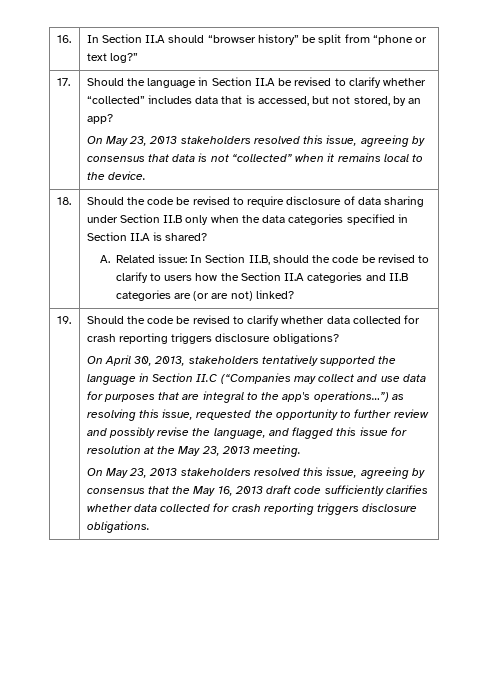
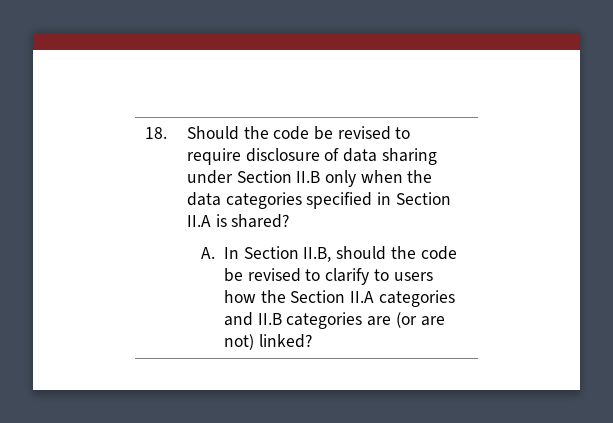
[56,35,71,43] [86,34,428,45] [86,53,139,63] [56,78,70,86] [86,77,427,88] [86,95,422,106] [86,114,113,124] [86,135,425,147] [86,153,424,162] [86,171,147,180] 16. | In Section II.A should “browser history” be split from “phone or text log?” // 17. | Should the language in Section II.A be revised to clarify whether “collected” includes data that is accessed, but not stored, by an app? // On May 23, 2013 stakeholders resolved this issue, agreeing by consensus that data is not “collected” when it remains local to the device. // -> (144, 133) none
[115,254,187,263] Related issue: -> (216, 253) none
[56,316,71,324] [86,315,421,326] [86,333,339,344] [86,355,397,366] [86,373,426,385] [86,391,404,403] [86,409,429,421] [86,427,407,439] [86,445,302,457] [86,467,425,479] [86,485,428,496] [86,503,418,515] [86,521,150,533] // 19. | Should the code be revised to clarify whether data collected for crash reporting triggers disclosure obligations? // On April 30, 2013, stakeholders tentatively supported the language in Section II.C (“Companies may collect and use data for purposes that are integral to the app's operations…”) as resolving this issue, requested the opportunity to further review and possibly revise the language, and flagged this issue for resolution at the May 23, 2013 meeting. // On May 23, 2013 stakeholders resolved this issue, agreeing by consensus that the May 16, 2013 draft code sufficiently clarifies whether data collected for crash reporting triggers disclosure obligations. -> (312, 341) none

